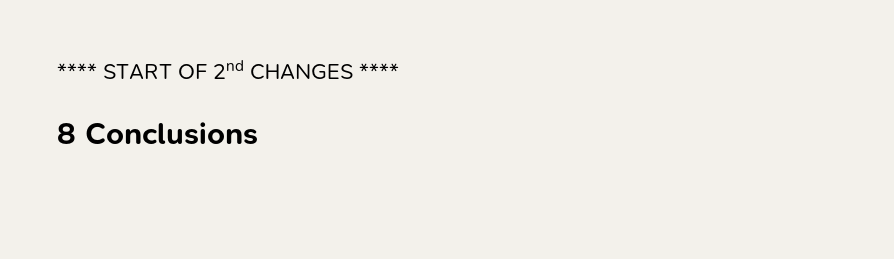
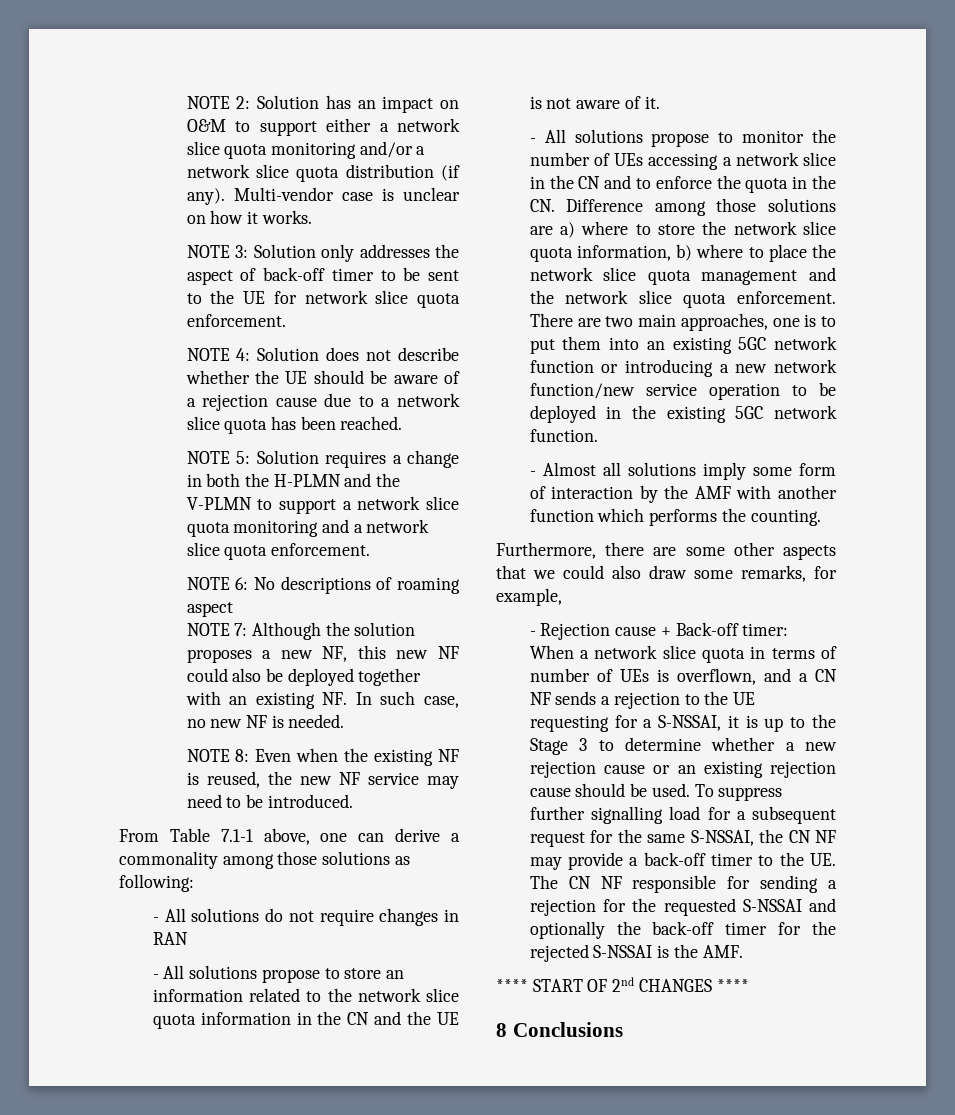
(57, 71) none -> [186,95,459,113] [186,118,460,136] [186,141,426,159] [186,164,460,182] [186,187,460,205] [186,210,312,224] [186,244,459,262] [186,267,459,285] [186,290,460,308] [186,314,286,327] [186,347,459,361] [185,370,460,384] [186,393,460,411] [186,416,403,434] [186,450,459,468] [186,473,401,487] [186,496,459,514] [186,519,430,537] [186,542,370,560] [186,576,460,594] [186,602,233,617] [186,622,416,640] [186,645,459,663] [186,668,422,686] [185,691,459,709] [186,714,345,728] [186,748,459,766] [186,771,459,789] [186,794,353,808] [119,828,460,845] [119,851,410,869] [119,874,194,892] [152,908,459,926] [152,932,188,945] [152,965,405,983] [152,988,459,1002] [152,1011,460,1029] [529,96,660,109] [529,129,836,147] [529,152,836,170] [529,175,836,193] [529,198,836,216] [529,221,836,238] [529,244,836,262] [529,267,836,285] [529,290,836,308] [529,313,836,331] [529,336,837,354] [529,359,837,377] [529,382,836,400] [529,405,837,423] [529,429,598,442] [529,462,836,480] [529,485,837,503] [529,508,821,526] [496,542,836,560] [496,565,837,582] [496,588,562,606] [529,622,789,640] [529,645,837,663] [529,668,837,685] [529,691,756,709] [529,714,836,732] [529,737,837,755] [529,761,836,778] [529,783,783,801] [529,806,836,824] [529,829,836,847] [529,852,836,870] [529,875,837,893] [529,898,836,916] [529,921,836,939] [529,944,743,962] NOTE 2: Solution has an impact on O&M to support either a network slice quota monitoring and/or a network slice quota distribution (if any). Multi-vendor case is unclear on how it works. // NOTE 3: Solution only addresses the aspect of back-off timer to be sent to the UE for network slice quota enforcement. // NOTE 4: Solution does not describe whether the UE should be aware of a rejection cause due to a network slice quota has been reached. // NOTE 5: Solution requires a change in both the H-PLMN and the V-PLMN to support a network slice quota monitoring and a network slice quota enforcement. // NOTE 6: No descriptions of roaming aspect // NOTE 7: Although the solution proposes a new NF, this new NF could also be deployed together with an existing NF. In such case, no new NF is needed. // NOTE 8: Even when the existing NF is reused, the new NF service may need to be introduced. // From Table 7.1-1 above, one can derive a commonality among those solutions as following: // - All solutions do not require changes in RAN // - All solutions propose to store an information related to the network slice quota information in the CN and the UE is not aware of it. // - All solutions propose to monitor the number of UEs accessing a network slice in the CN and to enforce the quota in the CN. Difference among those solutions are a) where to store the network slice quota information, b) where to place the network slice quota management and the network slice quota enforcement. There are two main approaches, one is to put them into an existing 5GC network function or introducing a new network function/new service operation to be deployed in the existing 5GC network function. // - Almost all solutions imply some form of interaction by the AMF with another function which performs the counting. // Furthermore, there are some other aspects that we could also draw some remarks, for example, // - Rejection cause + Back-off timer: When a network slice quota in terms of number of UEs is overflown, and a CN NF sends a rejection to the UE requesting for a S-NSSAI, it is up to the Stage 3 to determine whether a new rejection cause or an existing rejection cause should be used. To suppress further signalling load for a subsequent request for the same S-NSSAI, the CN NF may provide a back-off timer to the UE. The CN NF responsible for sending a rejection for the requested S-NSSAI and optionally the back-off timer for the rejected S-NSSAI is the AMF. //

